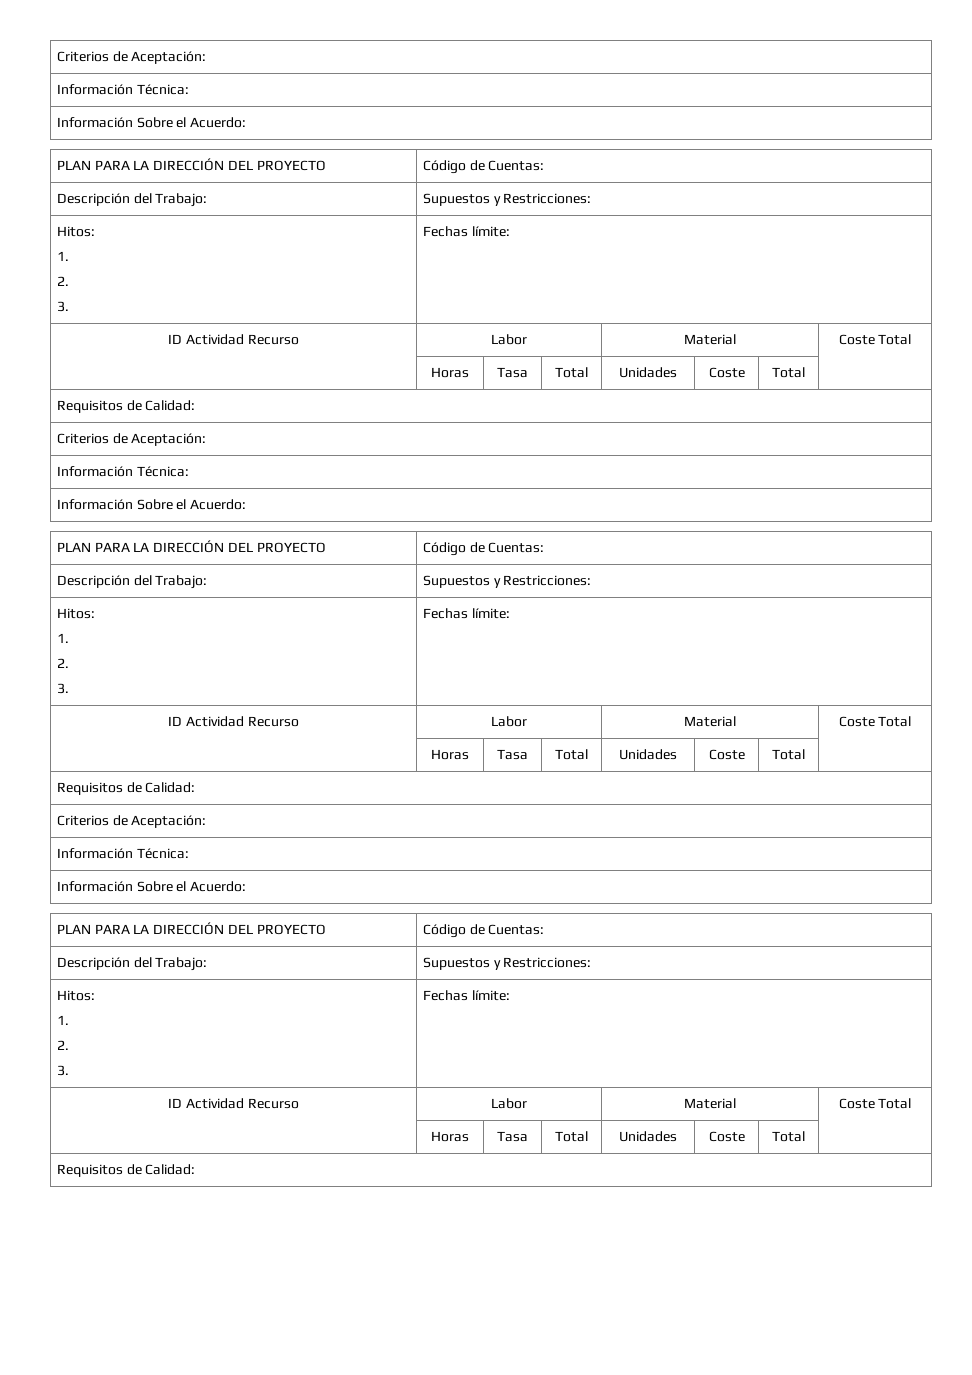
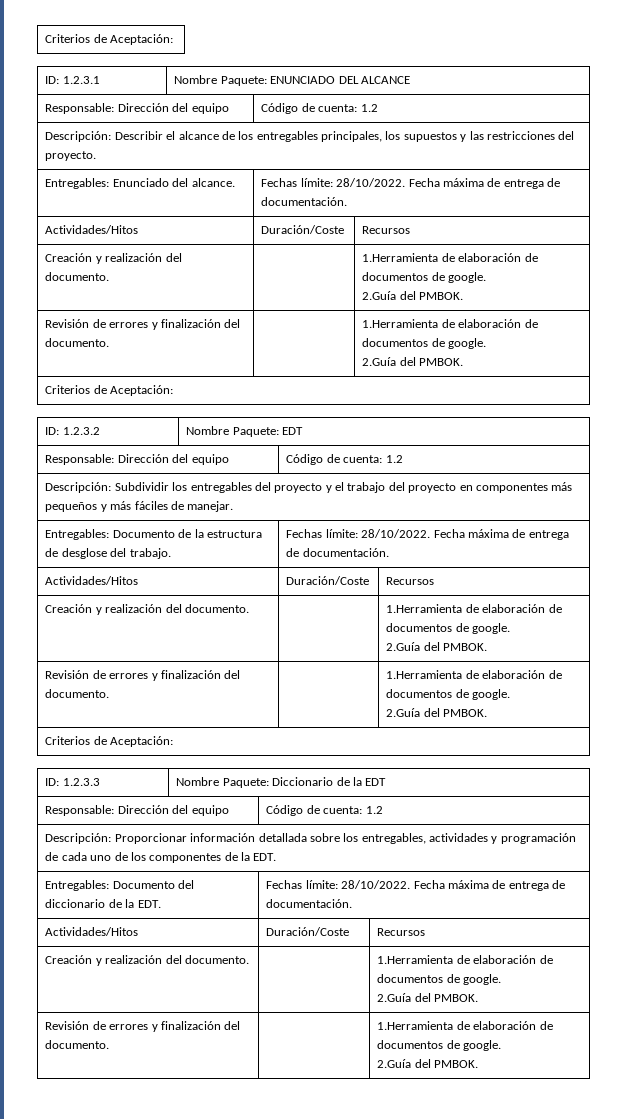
[56,51,207,64] [56,84,189,95] [56,117,247,128] [56,158,326,171] [422,160,545,174] [56,193,208,207] [422,193,592,206] [56,226,95,237] [56,251,69,261] [56,276,69,286] [56,301,69,312] [422,226,510,237] [168,334,299,345] [491,334,527,345] [684,334,736,345] [838,334,912,345] [431,367,469,378] [497,367,528,378] [555,367,588,378] [619,367,677,378] [708,367,745,378] [772,367,805,378] [56,400,196,413] [56,433,207,446] [56,466,189,477] [56,499,247,510] [56,540,326,553] [422,542,545,556] [56,575,208,589] [422,575,592,588] [56,608,95,619] [56,633,69,643] [56,658,69,668] [56,683,69,694] [422,608,510,619] [168,716,299,727] [491,716,527,727] [684,716,736,727] [838,716,912,727] [431,749,469,760] [497,749,528,760] [555,749,588,760] [619,749,677,760] [708,749,745,760] [772,749,805,760] [56,782,196,795] [56,815,207,828] [56,848,189,859] [56,881,247,892] [56,922,326,935] [422,924,545,938] [56,957,208,971] [422,957,592,970] [56,990,95,1001] [56,1015,69,1025] [56,1040,69,1050] [56,1065,69,1076] [422,990,510,1001] [168,1098,299,1109] [491,1098,527,1109] [684,1098,736,1109] [838,1098,912,1109] [431,1131,469,1142] [497,1131,528,1142] [555,1131,588,1142] [619,1131,677,1142] [708,1131,745,1142] [772,1131,805,1142] [56,1164,196,1177] Criterios de Aceptación: // Información Técnica: // Información Sobre el Acuerdo: // PLAN PARA LA DIRECCIÓN DEL PROYECTO | Código de Cuentas: // Descripción del Trabajo: | Supuestos y Restricciones: // Hitos: // 1. // 2. // 3. | Fechas límite: // ID Actividad Recurso | Labor | Material | Coste Total // | Horas | Tasa | Total | Unidades | Coste | Total | // Requisitos de Calidad: // Criterios de Aceptación: // Información Técnica: // Información Sobre el Acuerdo: // PLAN PARA LA DIRECCIÓN DEL PROYECTO | Código de Cuentas: // Descripción del Trabajo: | Supuestos y Restricciones: // Hitos: // 1. // 2. // 3. | Fechas límite: // ID Actividad Recurso | Labor | Material | Coste Total // | Horas | Tasa | Total | Unidades | Coste | Total | // Requisitos de Calidad: // Criterios de Aceptación: // Información Técnica: // Información Sobre el Acuerdo: // PLAN PARA LA DIRECCIÓN DEL PROYECTO | Código de Cuentas: // Descripción del Trabajo: | Supuestos y Restricciones: // Hitos: // 1. // 2. // 3. | Fechas límite: // ID Actividad Recurso | Labor | Material | Coste Total // | Horas | Tasa | Total | Unidades | Coste | Total | // Requisitos de Calidad: -> [45,34,174,45] [45,76,100,84] [174,75,410,86] [45,103,229,114] [261,103,378,114] [45,131,575,142] [45,151,97,161] [45,178,235,189] [261,178,560,189] [261,197,348,206] [45,225,139,234] [261,225,345,234] [362,226,411,234] [45,253,182,264] [45,272,110,281] [362,253,538,262] [362,272,487,283] [362,291,464,300] [45,319,241,330] [45,338,110,347] [362,319,538,328] [362,338,487,349] [362,357,464,366] [45,385,174,396] [45,427,100,435] [186,426,304,437] [45,454,229,465] [286,454,403,465] [45,482,573,493] [45,501,234,512] [45,529,262,540] [45,548,171,559] [286,529,569,540] [286,548,389,557] [45,576,139,585] [286,576,370,585] [386,577,435,585] [45,604,249,615] [386,604,562,613] [386,623,511,634] [386,642,488,651] [45,670,241,681] [45,689,110,698] [386,670,562,679] [386,689,511,700] [386,708,488,717] [45,736,174,747] [45,778,100,786] [176,777,387,788] [45,805,229,816] [266,805,383,816] [45,833,576,844] [45,852,277,863] [45,880,195,891] [45,899,161,908] [266,880,565,891] [266,899,353,908] [45,927,139,936] [266,927,350,936] [377,928,426,936] [45,955,249,966] [377,955,553,964] [377,974,502,985] [377,993,479,1002] [45,1021,241,1032] [45,1040,110,1049] [377,1021,553,1030] [377,1040,502,1051] [377,1059,479,1068] Criterios de Aceptación: // ID: 1.2.3.1 | Nombre Paquete: ENUNCIADO DEL ALCANCE // Responsable: Dirección del equipo | Código de cuenta: 1.2 // Descripción: Describir el alcance de los entregables principales, los supuestos y las restricciones del proyecto. // Entregables: Enunciado del alcance. | Fechas límite: 28/10/2022. Fecha máxima de entrega de documentación. // Actividades/Hitos | Duración/Coste | Recursos // Creación y realización del documento. | | 1.Herramienta de elaboración de documentos de google. // 2.Guía del PMBOK. // Revisión de errores y finalización del documento. | | 1.Herramienta de elaboración de documentos de google. // 2.Guía del PMBOK. // Criterios de Aceptación: // ID: 1.2.3.2 | Nombre Paquete: EDT // Responsable: Dirección del equipo | Código de cuenta: 1.2 // Descripción: Subdividir los entregables del proyecto y el trabajo del proyecto en componentes más pequeños y más fáciles de manejar. // Entregables: Documento de la estructura de desglose del trabajo. | Fechas límite: 28/10/2022. Fecha máxima de entrega de documentación. // Actividades/Hitos | Duración/Coste | Recursos // Creación y realización del documento. | | 1.Herramienta de elaboración de documentos de google. // 2.Guía del PMBOK. // Revisión de errores y finalización del documento. | | 1.Herramienta de elaboración de documentos de google. // 2.Guía del PMBOK. // Criterios de Aceptación: // ID: 1.2.3.3 | Nombre Paquete: Diccionario de la EDT // Responsable: Dirección del equipo | Código de cuenta: 1.2 // Descripción: Proporcionar información detallada sobre los entregables, actividades y programación de cada uno de los componentes de la EDT. // Entregables: Documento del diccionario de la EDT. | Fechas límite: 28/10/2022. Fecha máxima de entrega de documentación. // Actividades/Hitos | Duración/Coste | Recursos // Creación y realización del documento. | | 1.Herramienta de elaboración de documentos de google. // 2.Guía del PMBOK. // Revisión de errores y finalización del documento. | | 1.Herramienta de elaboración de documentos de google. // 2.Guía del PMBOK.

